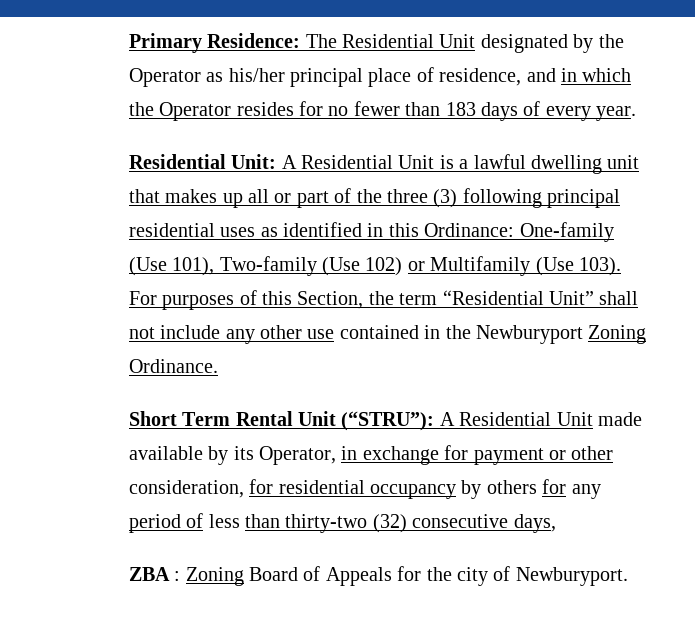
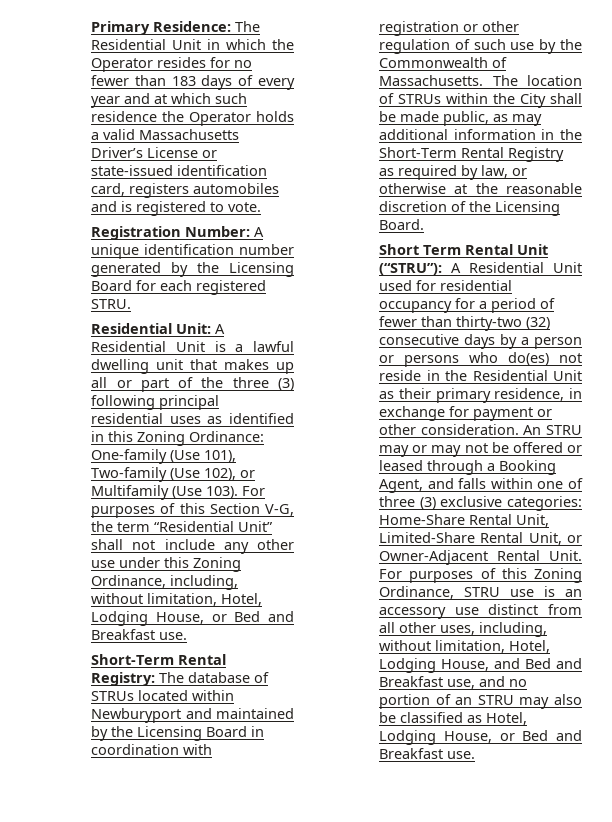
[480,34,624,53] [128,67,556,87] designated by the Operator as his/her principal place of residence, and -> (202, 44) none
[596,106,637,121] year. -> [91,93,248,108] [91,111,294,126] [91,129,240,140] [91,147,218,158] [91,165,268,176] [91,183,280,198] [91,201,262,216] [91,226,265,240] [91,244,294,259] [91,262,294,277] [91,280,267,295] [91,299,132,309] year and at which such residence the Operator holds a valid Massachusetts Driver’s License or state-issued identification card, registers automobiles and is registered to vote. // Registration Number: A unique identification number generated by the Licensing Board for each registered STRU.
(419, 230) none -> [137,431,186,446] Zoning
[365,257,403,276] 102) -> [204,468,237,481] 102),
[297,291,364,309] Section, -> [209,503,294,516] Section V-G,
[339,325,647,344] [128,359,218,373] contained in the Newburyport Zoning Ordinance. -> [119,557,242,572] [91,575,239,590] [91,593,263,606] [91,611,294,626] [91,629,188,640] [91,654,227,665] [91,672,270,686] [91,690,235,701] [91,708,294,723] [91,726,265,741] [91,744,213,755] [379,21,520,36] [379,39,582,54] [379,57,508,68] [379,75,582,86] [379,93,582,108] [379,111,543,126] [379,129,582,140] [379,147,565,162] [379,165,528,180] [379,183,582,194] [379,201,561,216] [379,219,425,230] under this Zoning Ordinance, including, without limitation, Hotel, Lodging House, or Bed and Breakfast use. // Short-Term Rental Registry: The database of STRUs located within Newburyport and maintained by the Licensing Board in coordination with registration or other regulation of such use by the Commonwealth of Massachusetts. The location of STRUs within the City shall be made public, as may additional information in the Short-Term Rental Registry as required by law, or otherwise at the reasonable discretion of the Licensing Board.
[598,412,643,426] [128,446,337,465] made available by its Operator, -> [379,280,513,291] [379,298,556,313] [379,316,551,331] [379,334,582,349] [379,352,582,367] [379,370,582,381] [379,388,565,403] used for residential occupancy for a period of fewer than thirty-two (32) consecutive days by a person or persons who do(es) not reside in the Residential Unit as their primary residence,
[128,479,601,499] [128,513,556,533] [128,566,628,586] consideration, for residential occupancy by others for any period of less than thirty-two (32) consecutive days, // ZBA : Zoning Board of Appeals for the city of Newburyport. -> [420,424,582,435] [379,442,582,457] [379,460,557,475] [379,478,583,493] [379,496,582,511] [379,514,550,527] [379,532,582,545] [379,550,582,565] [379,568,582,583] [379,586,582,599] [379,604,582,619] [379,622,548,637] [379,640,551,653] [379,658,582,673] [379,676,528,689] [379,694,582,709] [379,712,528,725] [379,730,582,745] [379,748,476,759] consideration. An STRU may or may not be offered or leased through a Booking Agent, and falls within one of three (3) exclusive categories: Home-Share Rental Unit, Limited-Share Rental Unit, or Owner-Adjacent Rental Unit. For purposes of this Zoning Ordinance, STRU use is an accessory use distinct from all other uses, including, without limitation, Hotel, Lodging House, and Bed and Breakfast use, and no portion of an STRU may also be classified as Hotel, Lodging House, or Bed and Breakfast use.

